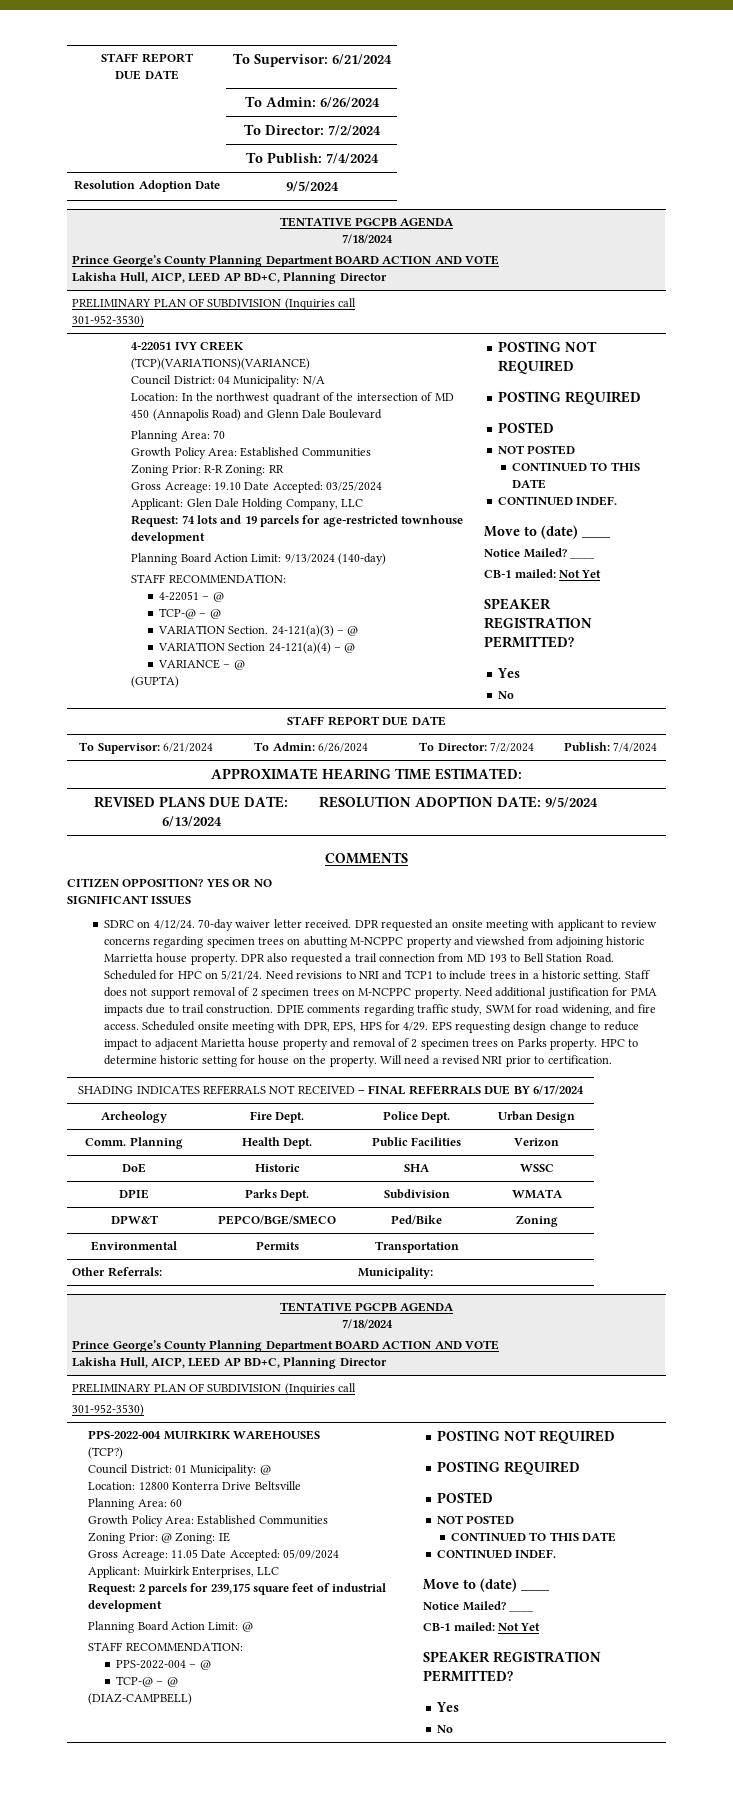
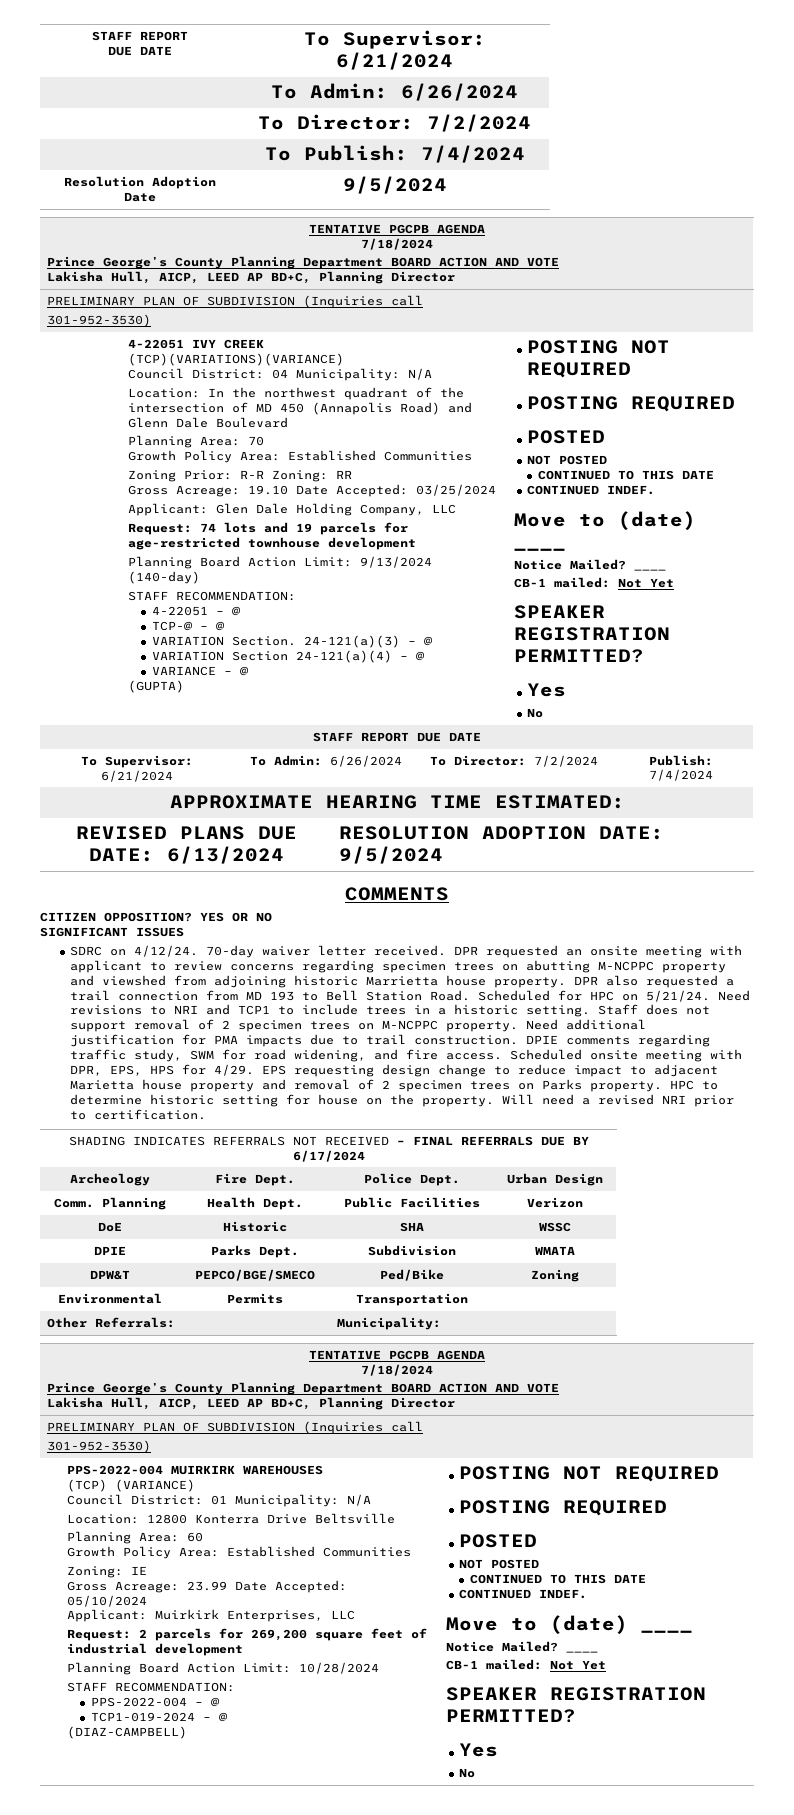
[88,1447,124,1459] (TCP?) -> [67,1479,196,1492] (TCP) (VARIANCE)
[259,1465,271,1475] @ -> [347,1494,372,1506] N/A
[88,1532,172,1544] Zoning Prior: @ -> (412, 1552) none
[170,1549,340,1561] 11.05 Date Accepted: 05/09/2024 -> [187,1580,348,1593] [67,1595,148,1607] 23.99 Date Accepted: 05/10/2024
[210,1583,250,1594] 239,175 -> [251,1629,308,1641] 269,200
[241,1622,253,1632] @ -> [299,1662,380,1674] 10/28/2024
[115,1676,153,1687] TCP-@ -> [90,1712,195,1722] TCP1-019-2024

